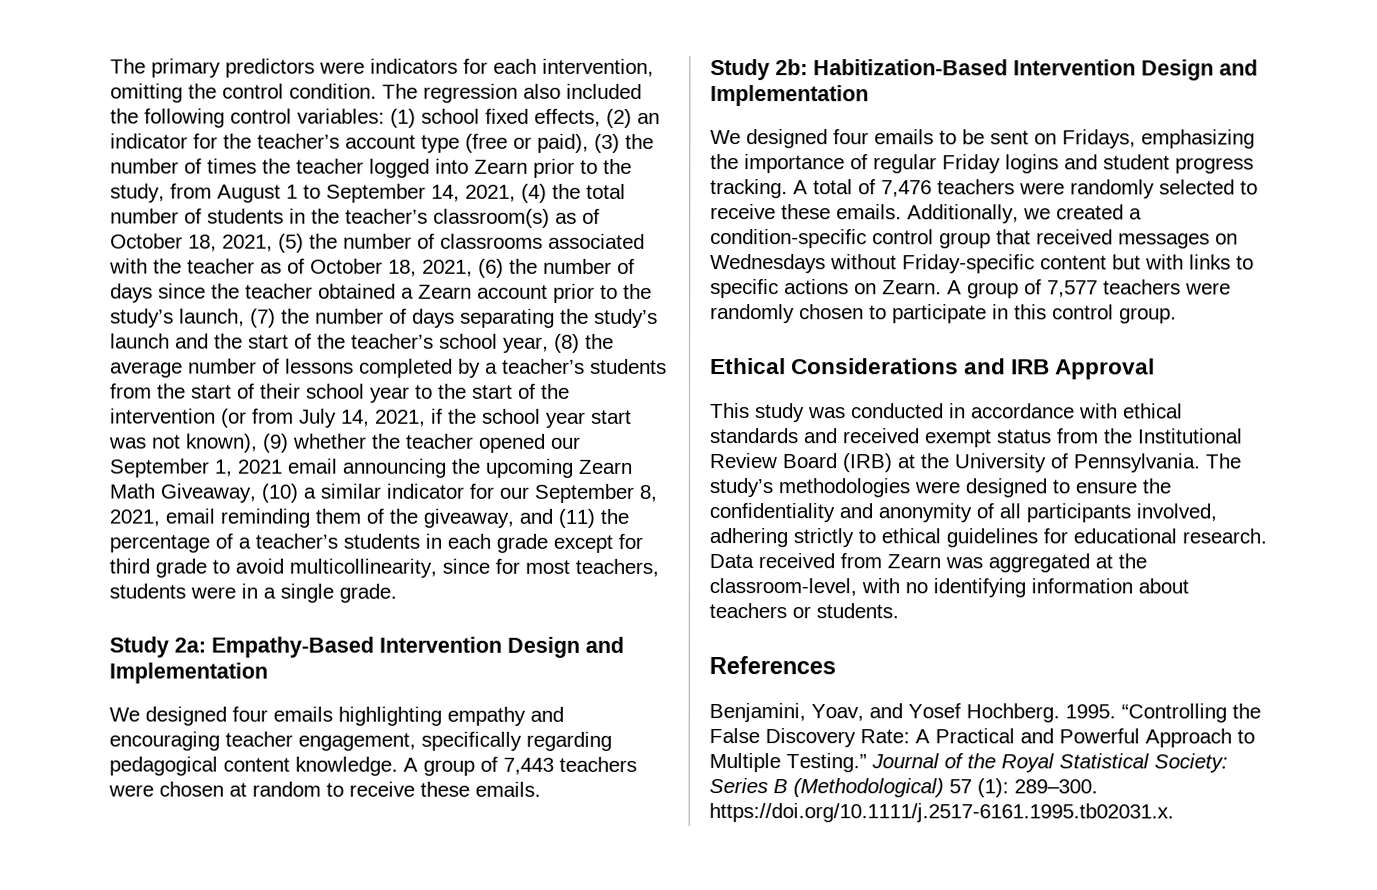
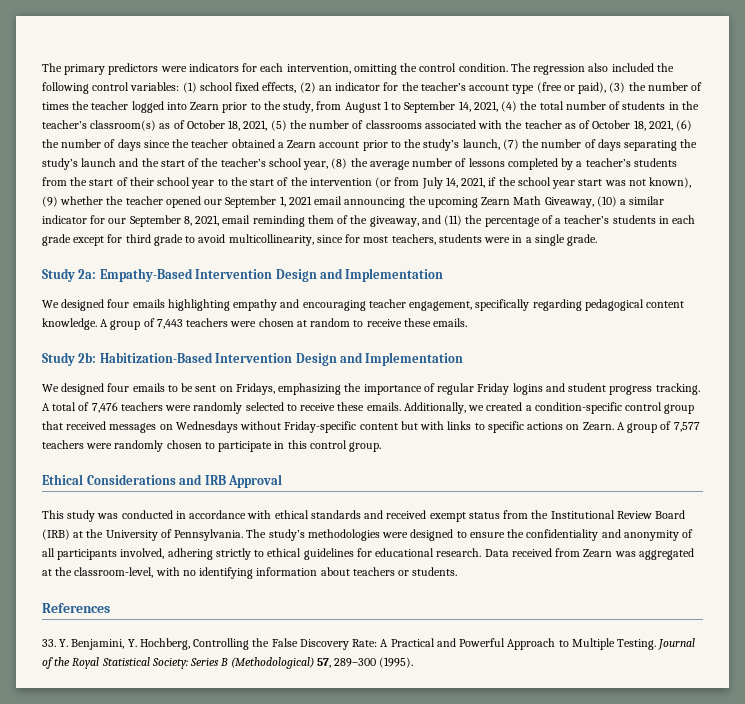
[709,703,1227,723] Benjamini, Yoav, and Yosef Hochberg. 1995. “Controlling -> [42,638,250,650] 33. Y. Benjamini, Y. Hochberg, Controlling
[786,753,867,773] Testing.” -> [617,639,657,650] Testing.
[949,778,1098,798] [709,803,1174,823] 57 (1): 289–300. https://doi.org/10.1111/j.2517-6161.1995.tb02031.x. -> [316,657,414,668] 57, 289–300 (1995).

